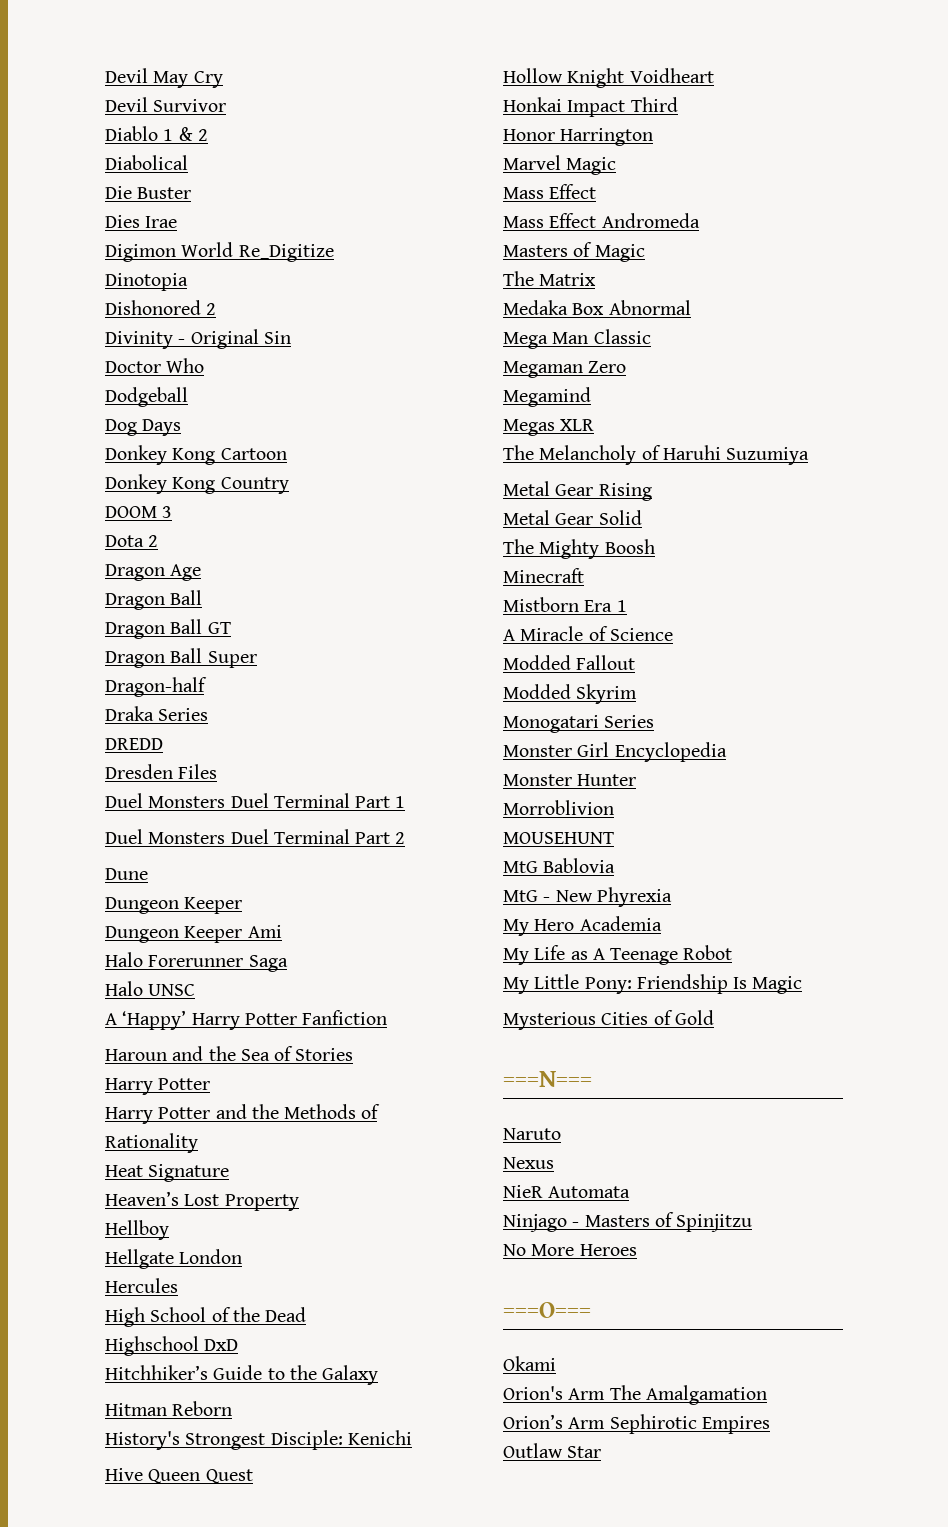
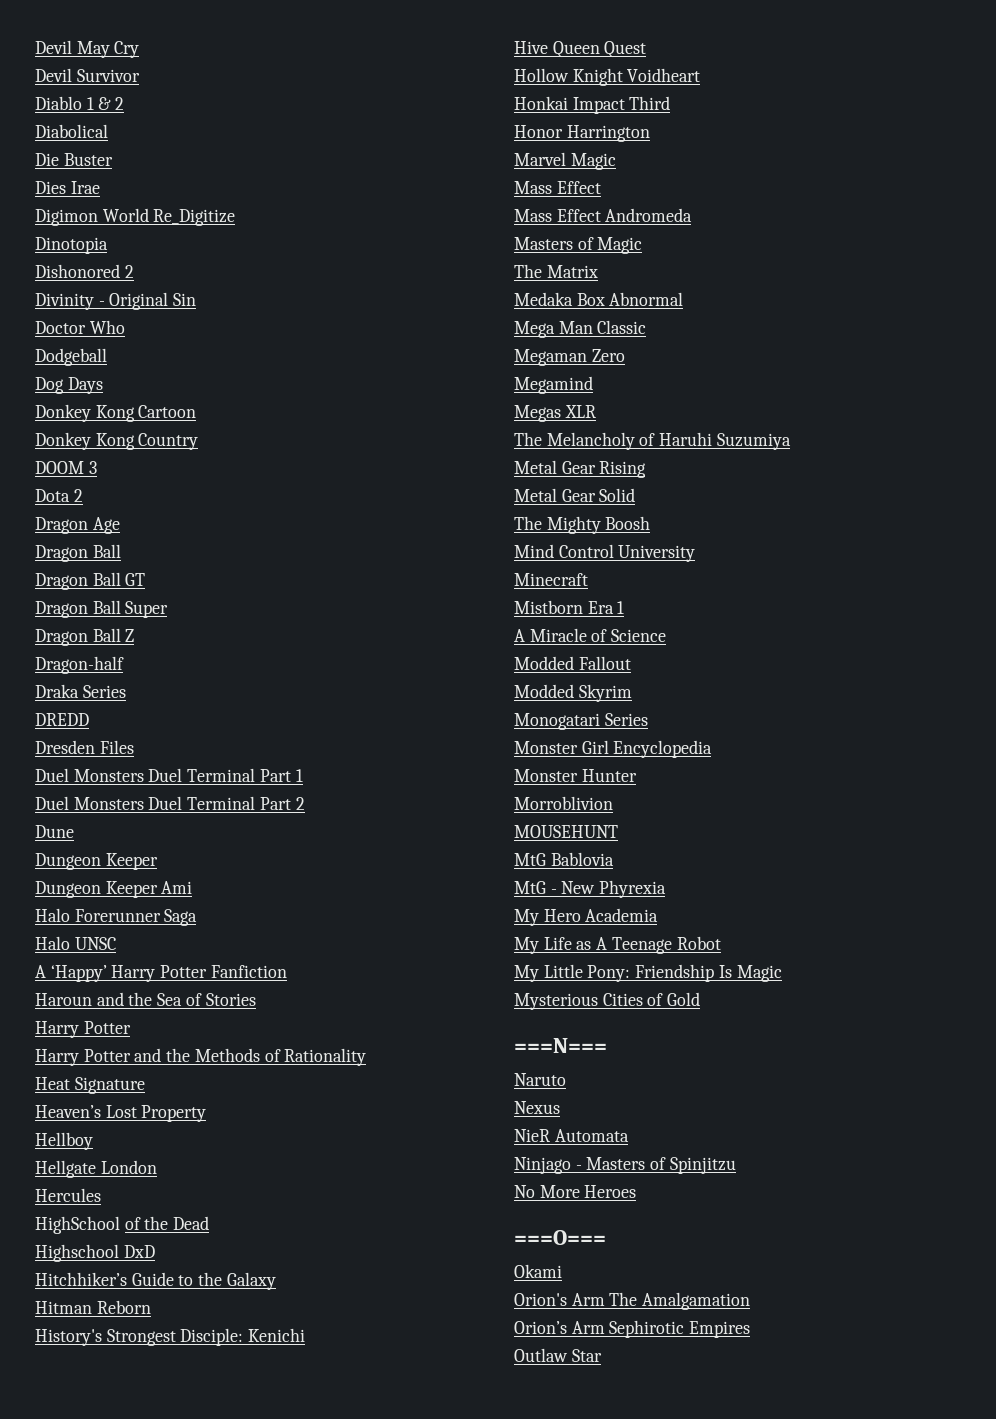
(257, 659) none -> [35,628,135,646] // Dragon Ball Z
[105,1307,207,1327] High School -> [35,1216,120,1234] HighSchool
(655, 546) none -> [514,544,696,562] // Mind Control University

